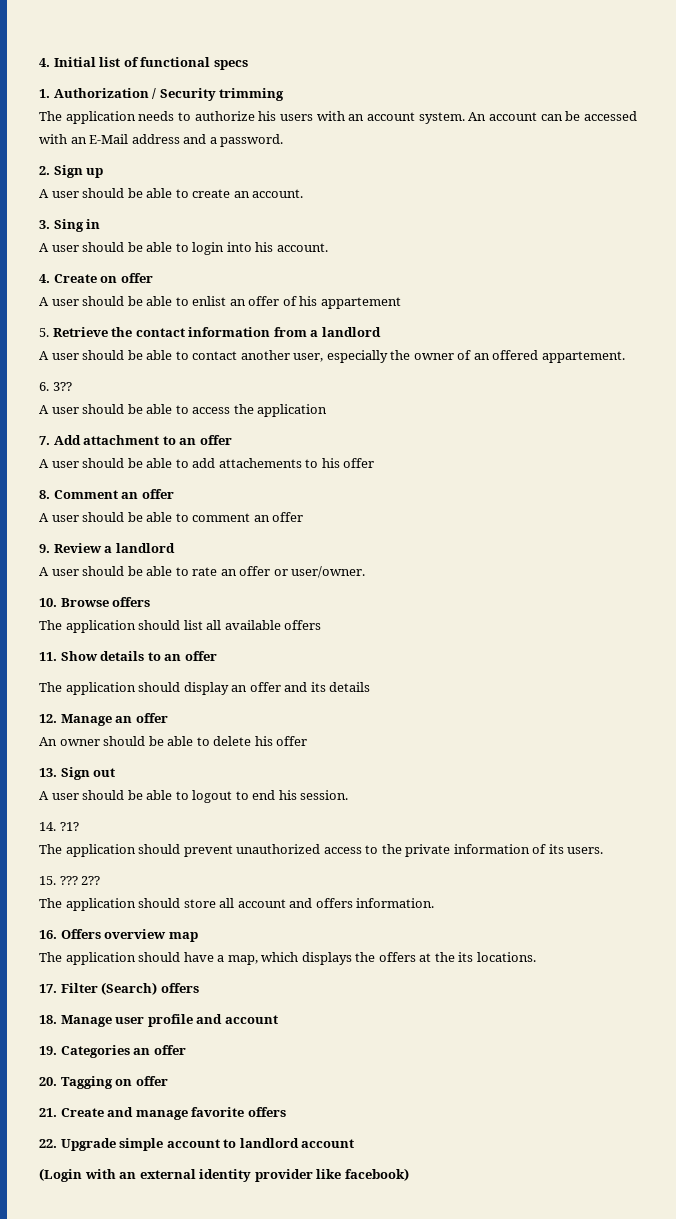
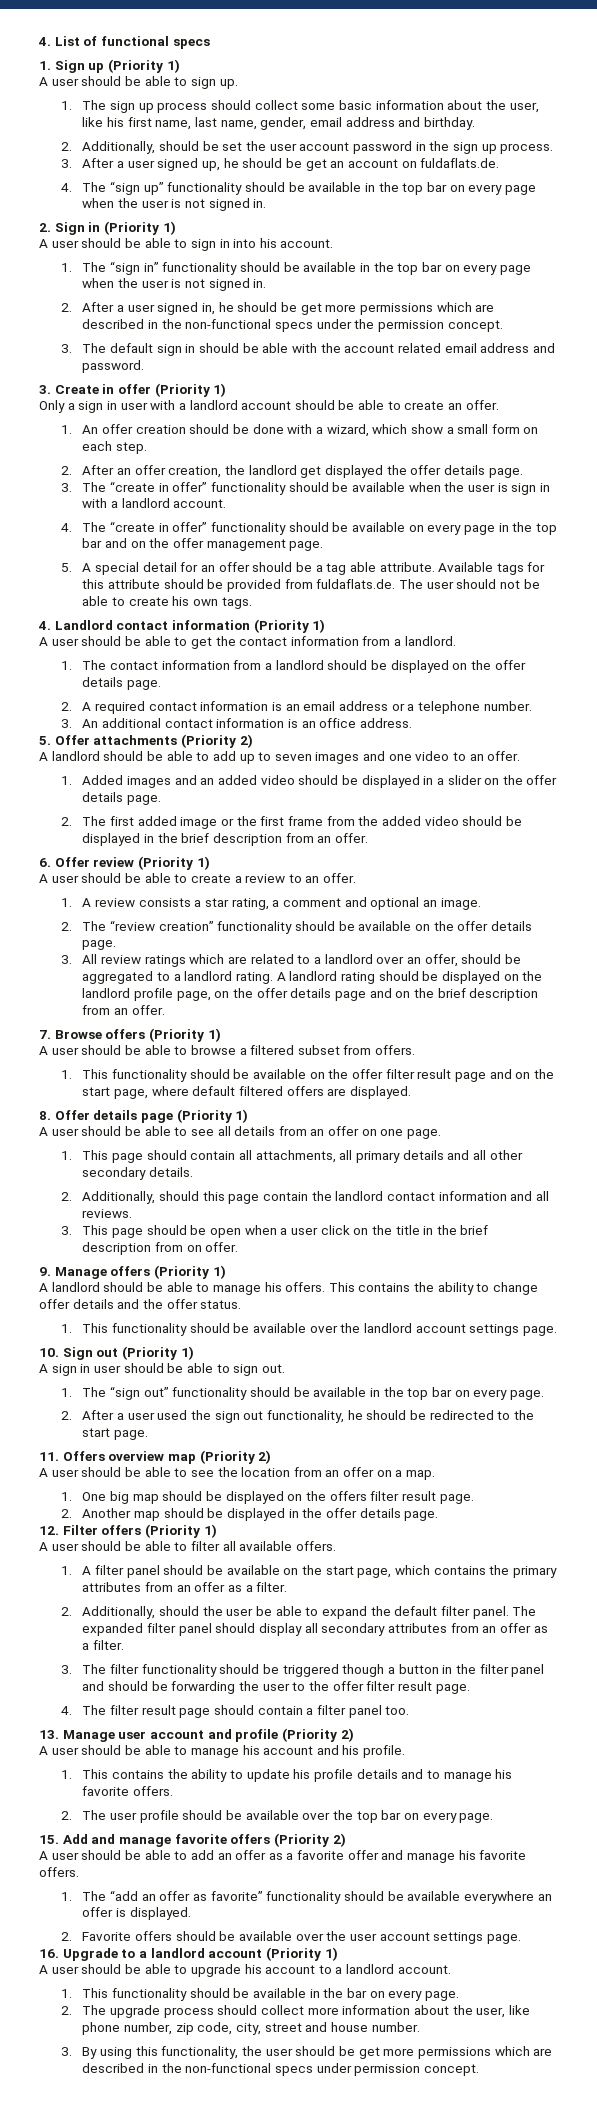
[39,57,121,67] 4. Initial list -> [38,36,80,46] 4. List
[53,88,285,101] [39,111,637,124] [39,134,284,147] [39,165,104,178] Authorization / Security trimming // The application needs to authorize his users with an account system. An account can be accessed with an E-Mail address and a password. // 2. Sign up -> [54,59,180,73] [39,76,238,89] [60,100,539,113] [82,117,475,130] [60,141,554,154] [60,158,500,171] [60,181,536,195] [82,198,267,211] [39,221,176,235] [39,238,334,251] [60,261,531,275] [82,278,267,291] [60,302,495,315] [82,319,503,332] [60,343,555,356] [82,360,145,373] [39,383,227,397] [39,400,499,413] [60,424,539,437] [82,441,148,454] [60,465,523,478] [60,481,550,495] [82,498,227,508] [60,521,557,535] [82,538,324,551] [60,562,546,575] [82,579,540,592] [82,596,252,609] [38,619,326,633] [39,636,456,649] [60,660,526,673] [82,677,162,690] [60,701,532,714] [60,718,412,728] [39,734,253,748] [39,751,521,764] [60,775,558,788] [82,792,162,805] [60,816,522,829] [82,833,368,846] [39,856,210,870] Sign up (Priority 1) // A user should be able to sign up. // 1. The sign up process should collect some basic information about the user, like his first name, last name, gender, email address and birthday. // 2. Additionally, should be set the user account password in the sign up process. // 3. After a user signed up, he should be get an account on fuldaflats.de. // 4. The “sign up” functionality should be available in the top bar on every page when the user is not signed in. // 2. Sign in (Priority 1) // A user should be able to sign in into his account. // 1. The “sign in” functionality should be available in the top bar on every page when the user is not signed in. // 2. After a user signed in, he should be get more permissions which are described in the non-functional specs under the permission concept. // 3. The default sign in should be able with the account related email address and password. // 3. Create in offer (Priority 1) // Only a sign in user with a landlord account should be able to create an offer. // 1. An offer creation should be done with a wizard, which show a small form on each step. // 2. After an offer creation, the landlord get displayed the offer details page. // 3. The “create in offer” functionality should be available when the user is sign in with a landlord account. // 4. The “create in offer” functionality should be available on every page in the top bar and on the offer management page. // 5. A special detail for an offer should be a tag able attribute. Available tags for this attribute should be provided from fuldaflats.de. The user should not be able to create his own tags. // 4. Landlord contact information (Priority 1) // A user should be able to get the contact information from a landlord. // 1. The contact information from a landlord should be displayed on the offer details page. // 2. A required contact information is an email address or a telephone number. // 3. An additional contact information is an office address. // 5. Offer attachments (Priority 2) // A landlord should be able to add up to seven images and one video to an offer. // 1. Added images and an added video should be displayed in a slider on the offer details page. // 2. The first added image or the first frame from the added video should be displayed in the brief description from an offer. // 6. Offer review (Priority 1)
[233,189,304,198] [39,219,101,232] [39,242,328,255] [39,273,153,283] [39,296,401,309] [39,327,381,337] [39,350,625,363] [39,382,72,391] [39,404,328,417] [39,435,232,445] an account. // 3. Sing in // A user should be able to login into his account. // 4. Create on offer // A user should be able to enlist an offer of his appartement // 5. Retrieve the contact information from a landlord // A user should be able to contact another user, especially the owner of an offered appartement. // 6. 3?? // A user should be able to access the application // 7. Add attachment to an offer -> [234,873,357,883] [60,897,481,910] [60,920,532,934] [82,940,117,950] [60,954,521,967] [82,971,543,984] [82,988,539,1001] [82,1005,165,1015] [39,1028,221,1042] [39,1045,416,1055] [60,1069,554,1082] [82,1086,411,1099] [39,1109,249,1123] [39,1126,442,1139] [60,1150,523,1163] [82,1167,194,1180] [60,1191,549,1204] [82,1209,133,1218] [60,1225,489,1238] [82,1242,239,1255] [39,1265,226,1279] [39,1282,539,1295] [39,1299,242,1309] [60,1323,557,1336] [39,1346,194,1360] [39,1363,285,1376] [60,1386,544,1400] [60,1410,534,1423] [82,1428,149,1440] [39,1450,272,1464] [39,1467,436,1480] [60,1491,474,1504] [60,1508,439,1521] [39,1524,217,1538] [39,1541,336,1551] [60,1565,557,1578] [82,1582,288,1592] [60,1606,537,1619] [82,1623,548,1636] [82,1640,125,1650] [60,1664,545,1677] [82,1681,470,1694] [60,1705,410,1718] [39,1728,354,1742] [39,1745,406,1758] [60,1769,513,1782] [82,1786,174,1796] [60,1810,494,1823] [39,1833,346,1847] a review to an offer. // 1. A review consists a star rating, a comment and optional an image. // 2. The “review creation” functionality should be available on the offer details page. // 3. All review ratings which are related to a landlord over an offer, should be aggregated to a landlord rating. A landlord rating should be displayed on the landlord profile page, on the offer details page and on the brief description from an offer. // 7. Browse offers (Priority 1) // A user should be able to browse a filtered subset from offers. // 1. This functionality should be available on the offer filter result page and on the start page, where default filtered offers are displayed. // 8. Offer details page (Priority 1) // A user should be able to see all details from an offer on one page. // 1. This page should contain all attachments, all primary details and all other secondary details. // 2. Additionally, should this page contain the landlord contact information and all reviews. // 3. This page should be open when a user click on the title in the brief description from on offer. // 9. Manage offers (Priority 1) // A landlord should be able to manage his offers. This contains the ability to change offer details and the offer status. // 1. This functionality should be available over the landlord account settings page. // 10. Sign out (Priority 1) // A sign in user should be able to sign out. // 1. The “sign out” functionality should be available in the top bar on every page. // 2. After a user used the sign out functionality, he should be redirected to the start page. // 11. Offers overview map (Priority 2) // A user should be able to see the location from an offer on a map. // 1. One big map should be displayed on the offers filter result page. // 2. Another map should be displayed in the offer details page. // 12. Filter offers (Priority 1) // A user should be able to filter all available offers. // 1. A filter panel should be available on the start page, which contains the primary attributes from an offer as a filter. // 2. Additionally, should the user be able to expand the default filter panel. The expanded filter panel should display all secondary attributes from an offer as a filter. // 3. The filter functionality should be triggered though a button in the filter panel and should be forwarding the user to the offer filter result page. // 4. The filter result page should contain a filter panel too. // 13. Manage user account and profile (Priority 2) // A user should be able to manage his account and his profile. // 1. This contains the ability to update his profile details and to manage his favorite offers. // 2. The user profile should be available over the top bar on every page. // 15. Add and manage favorite offers (Priority 2)
[218,458,375,468] [39,489,174,499] [39,512,304,522] [39,543,175,553] [39,566,366,578] [39,597,151,607] [39,620,322,633] [39,651,217,661] [39,682,371,695] [39,713,168,726] [39,736,308,746] [39,767,116,780] [39,790,349,803] [39,822,79,831] [39,844,604,857] [39,876,101,885] [39,898,435,911] [39,929,198,942] [39,952,536,965] [39,982,199,995] [39,1014,278,1027] [39,1045,186,1058] [39,1076,168,1089] [39,1107,286,1120] [39,1138,355,1151] [39,1168,409,1182] attachements to his offer // 8. Comment an offer // A user should be able to comment an offer // 9. Review a landlord // A user should be able to rate an offer or user/owner. // 10. Browse offers // The application should list all available offers // 11. Show details to an offer // The application should display an offer and its details // 12. Manage an offer // An owner should be able to delete his offer // 13. Sign out // A user should be able to logout to end his session. // 14. ?1? // The application should prevent unauthorized access to the private information of its users. // 15. ??? 2?? // The application should store all account and offers information. // 16. Offers overview map // The application should have a map, which displays the offers at the its locations. // 17. Filter (Search) offers // 18. Manage user profile and account // 19. Categories an offer // 20. Tagging on offer // 21. Create and manage favorite offers // 22. Upgrade simple account to landlord account // (Login with an external identity provider like facebook) -> [217,1850,527,1863] [39,1867,79,1877] [60,1890,552,1904] [82,1907,191,1920] [60,1931,521,1944] [39,1947,338,1961] [39,1964,451,1977] [60,1988,459,2001] [60,2005,530,2018] [82,2022,420,2035] [60,2046,553,2059] [82,2063,479,2076] an offer as a favorite offer and manage his favorite offers. // 1. The “add an offer as favorite” functionality should be available everywhere an offer is displayed. // 2. Favorite offers should be available over the user account settings page. // 16. Upgrade to a landlord account (Priority 1) // A user should be able to upgrade his account to a landlord account. // 1. This functionality should be available in the bar on every page. // 2. The upgrade process should collect more information about the user, like phone number, zip code, city, street and house number. // 3. By using this functionality, the user should be get more permissions which are described in the non-functional specs under permission concept.

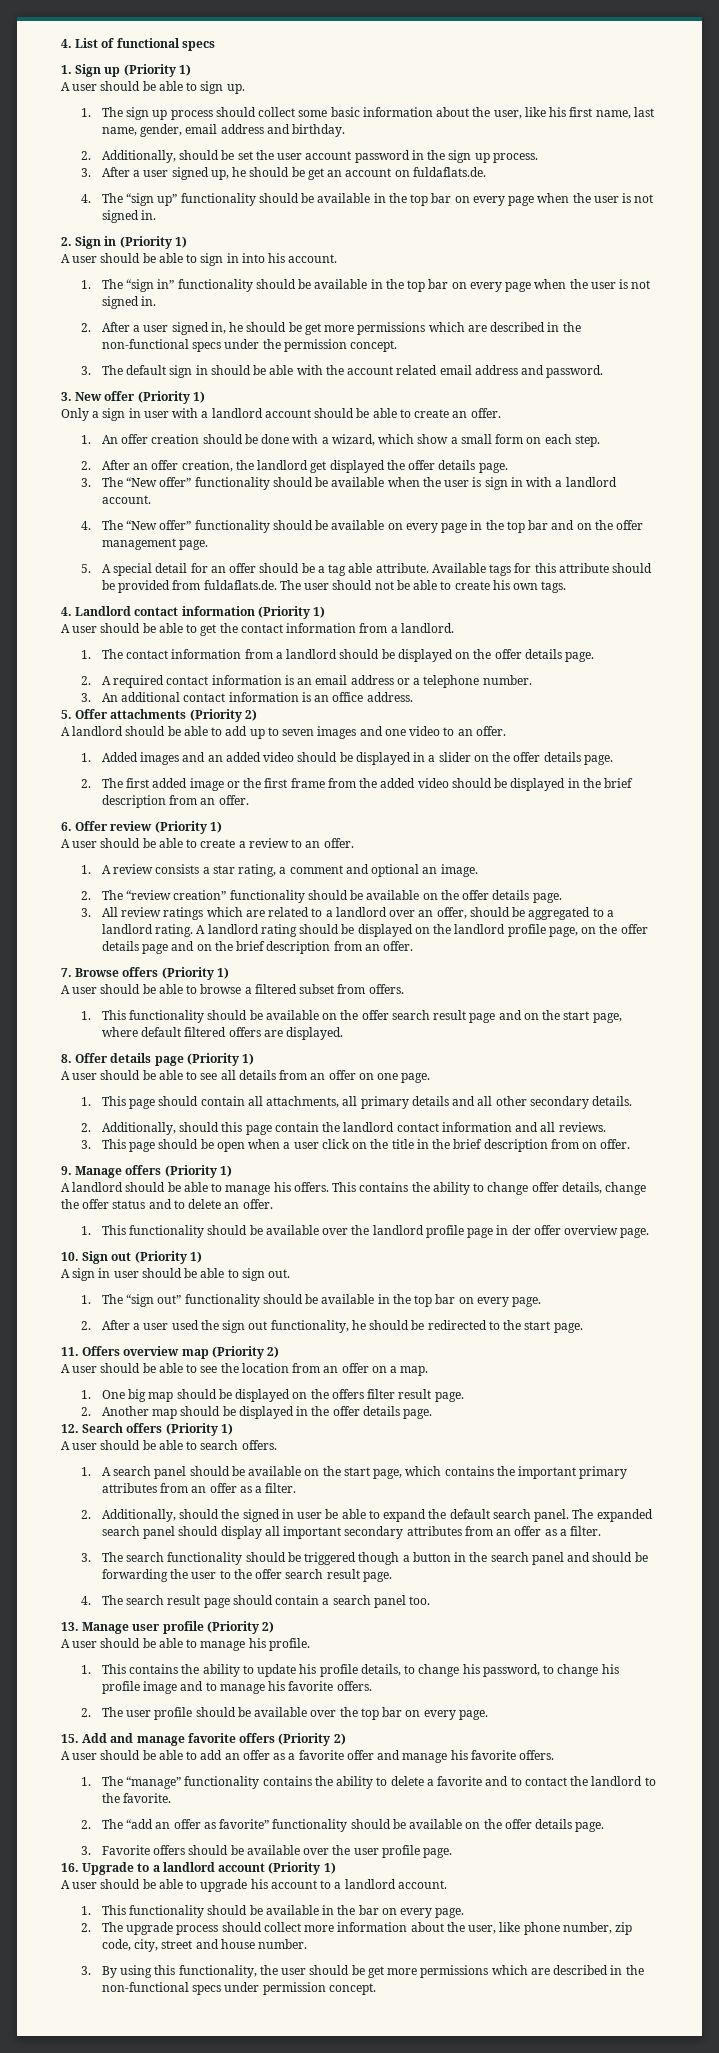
[54,384,115,394] Create in -> [75,392,103,401] New
[110,481,169,492] “create in -> [126,477,158,487] “New
[110,521,169,532] “create in -> [126,520,158,530] “New
[385,1069,415,1079] filter -> [391,1010,430,1020] search
[72,1299,242,1309] details and the offer status. -> [561,1182,647,1195] [61,1199,273,1209] details, change the offer status and to delete an offer.
[415,1324,520,1336] account settings -> [425,1225,619,1238] profile page in der offer overview
[62,1524,217,1538] [39,1541,293,1551] Filter offers (Priority 1) // A user should be able to filter all available -> [82,1423,233,1436] [61,1440,239,1450] Search offers (Priority 1) // A user should be able to search
[95,1565,125,1575] filter -> [113,1466,152,1476] search
(510, 1570) none -> [518,1466,577,1479] important
(223, 1611) none -> [242,1509,294,1522] signed in
[440,1606,470,1616] filter -> [492,1509,531,1519] search
[147,1623,177,1633] filter -> [101,1526,140,1536] search
(318, 1628) none -> [283,1526,342,1539] important
[110,1664,140,1674] filter -> [126,1552,165,1562] search
[479,1664,509,1674] filter -> [490,1552,529,1562] search
[366,1681,396,1691] filter -> [285,1569,324,1579] search
[110,1705,140,1715] filter -> [126,1595,165,1605] search
[316,1705,346,1715] filter -> [332,1595,371,1605] search
[149,1729,232,1739] account and -> (161, 1627) none
[263,1745,360,1755] account and his -> (266, 1643) none
[356,1769,398,1779] details -> [360,1664,619,1677] [101,1681,178,1694] details, to change his password, to change his profile image
(107, 1896) none -> [126,1776,656,1789] [101,1793,172,1803] [81,1819,123,1829] “manage” functionality contains the ability to delete a favorite and to contact the landlord to the favorite. // 2. The
[463,1891,552,1904] [82,1907,191,1920] [60,1932,72,1941] everywhere an offer is displayed. // 2. -> [465,1819,605,1832] [81,1846,92,1855] on the offer details page. // 3.
[379,1932,484,1944] account settings -> [381,1845,420,1858] profile

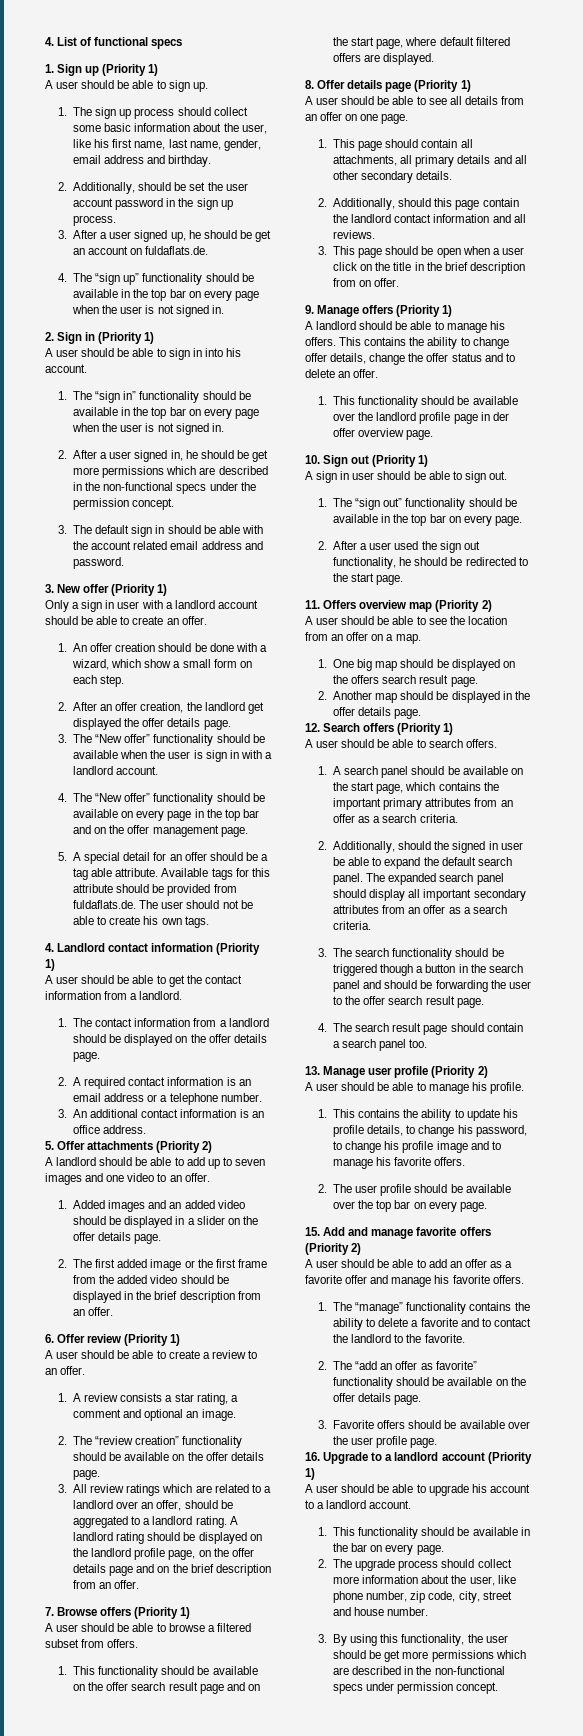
[367,1389,396,1399] filter -> [382,675,417,684] search
[265,1483,297,1493] filter. -> [382,814,458,823] search criteria.
[570,1526,602,1536] filter. -> [472,905,507,914] [333,921,372,930] search criteria.

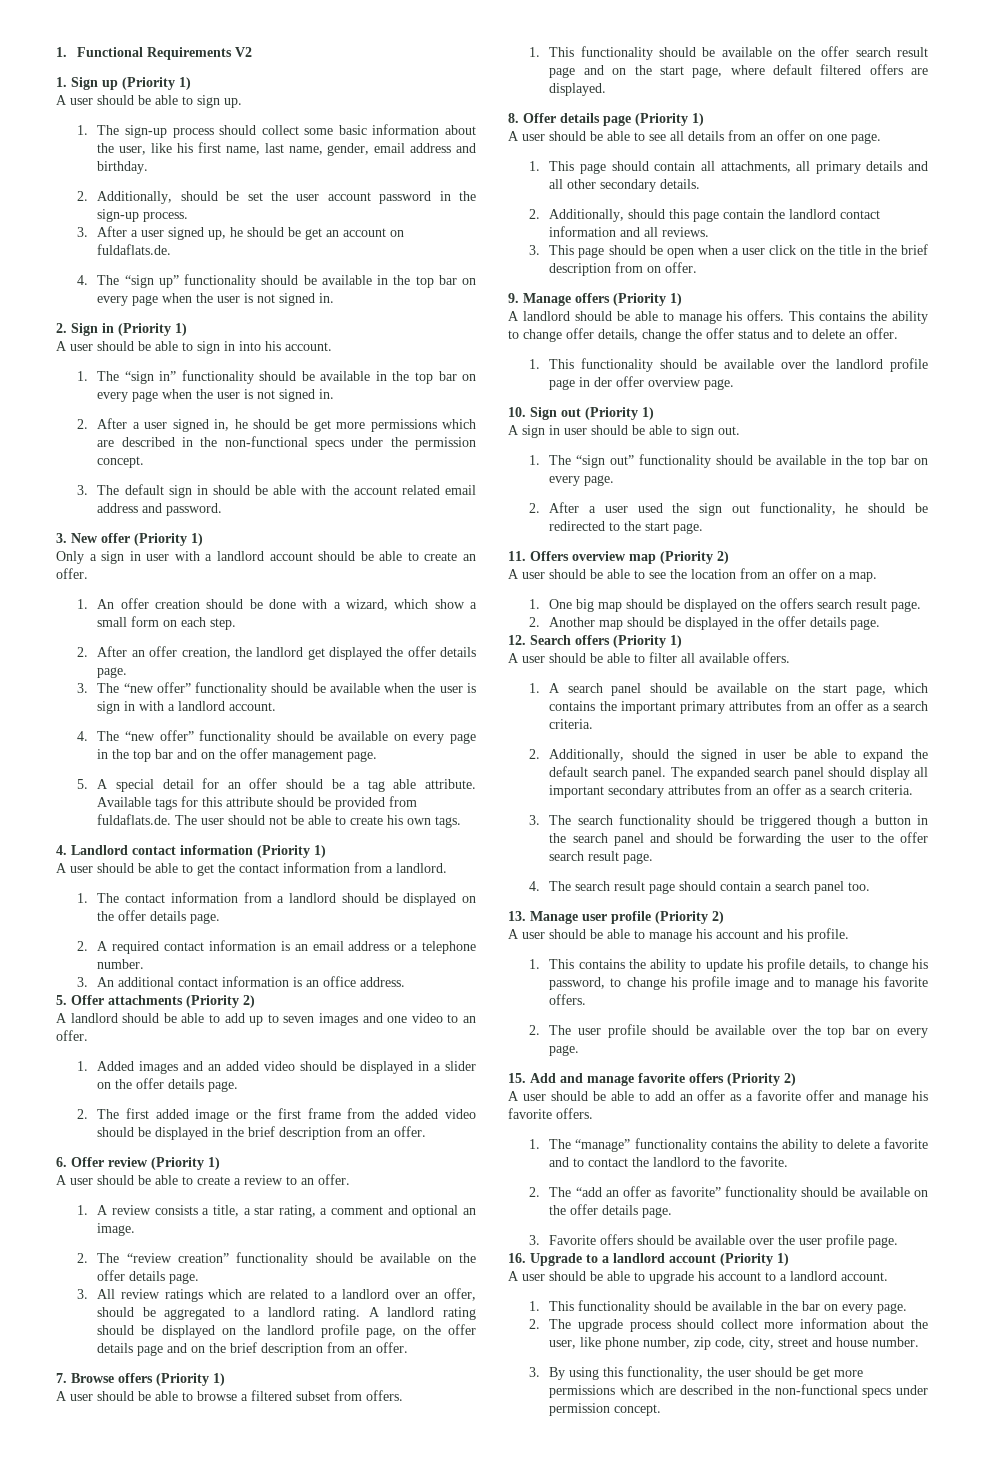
[45,37,183,49] 4. List of functional specs -> [56,47,252,60] 1. Functional Requirements V2
[95,107,132,119] sign up -> [124,125,167,138] sign-up
[196,198,233,210] sign up -> [97,209,140,222] sign-up
[95,734,123,743] “New -> [123,683,154,693] “new
[95,793,123,802] “New -> [125,731,156,741] “new
(173, 1398) none -> [212,1205,251,1217] title, a
[428,739,463,748] search -> [649,652,749,663] filter all available
(487, 1086) none -> [716,929,803,939] account and his

